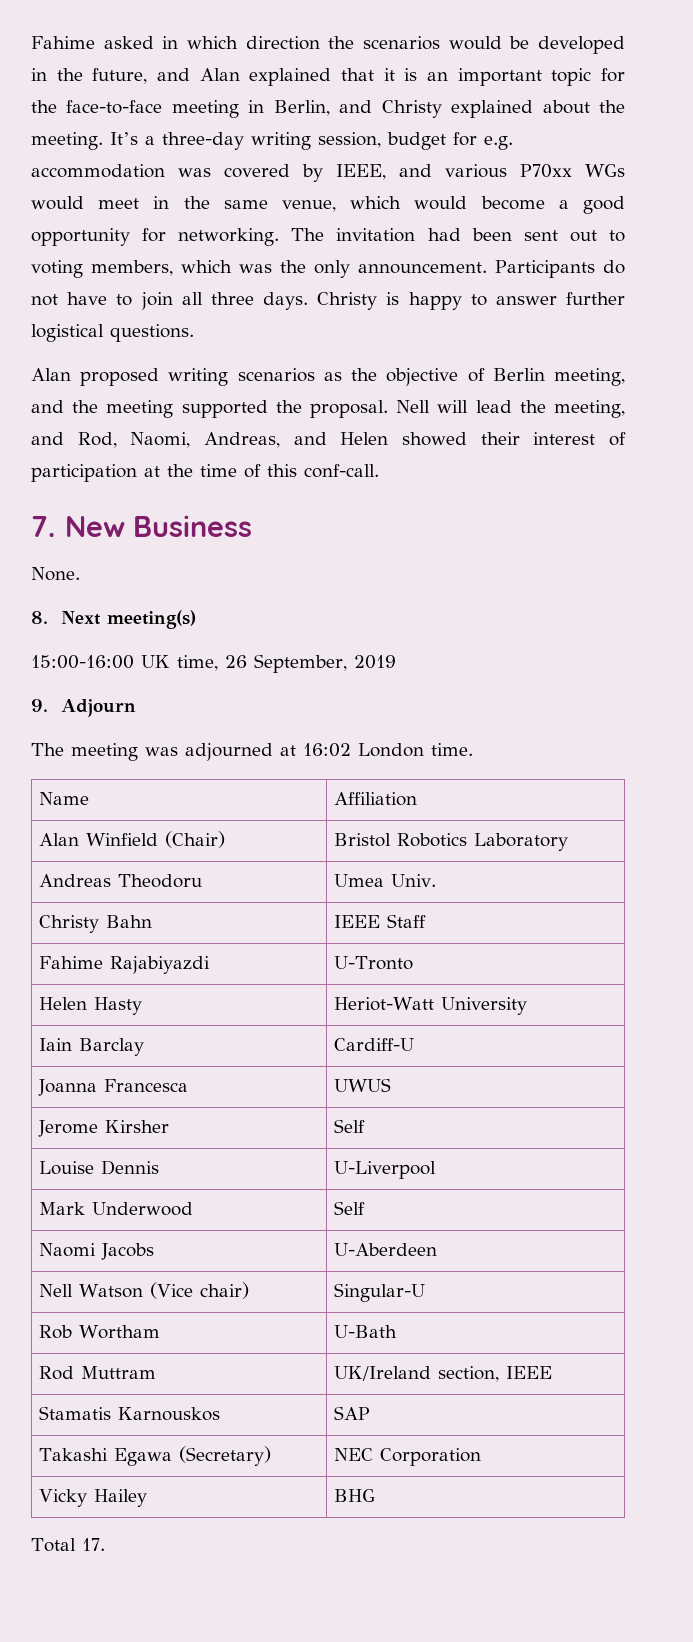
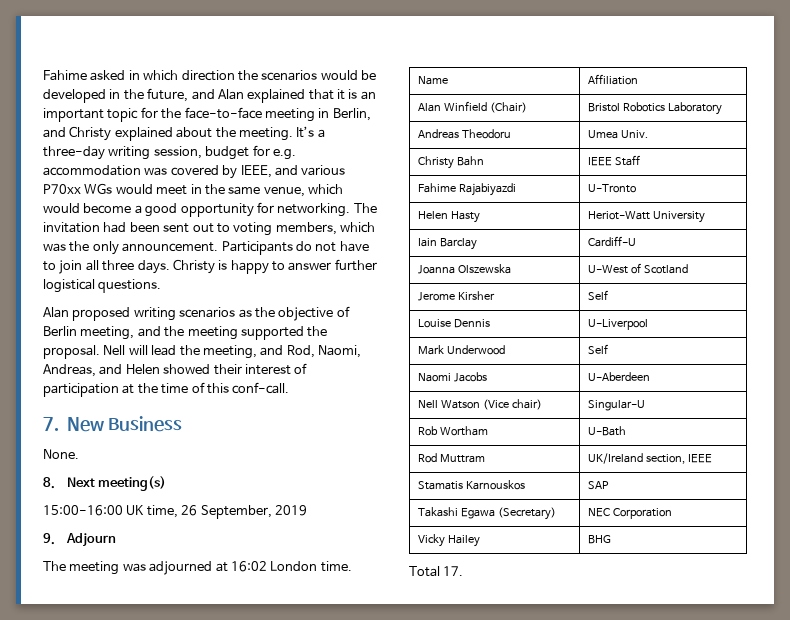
[103,1079,188,1092] [333,1078,391,1092] Francesca | UWUS -> [457,264,511,274] [587,263,688,274] Olszewska | U-West of Scotland

